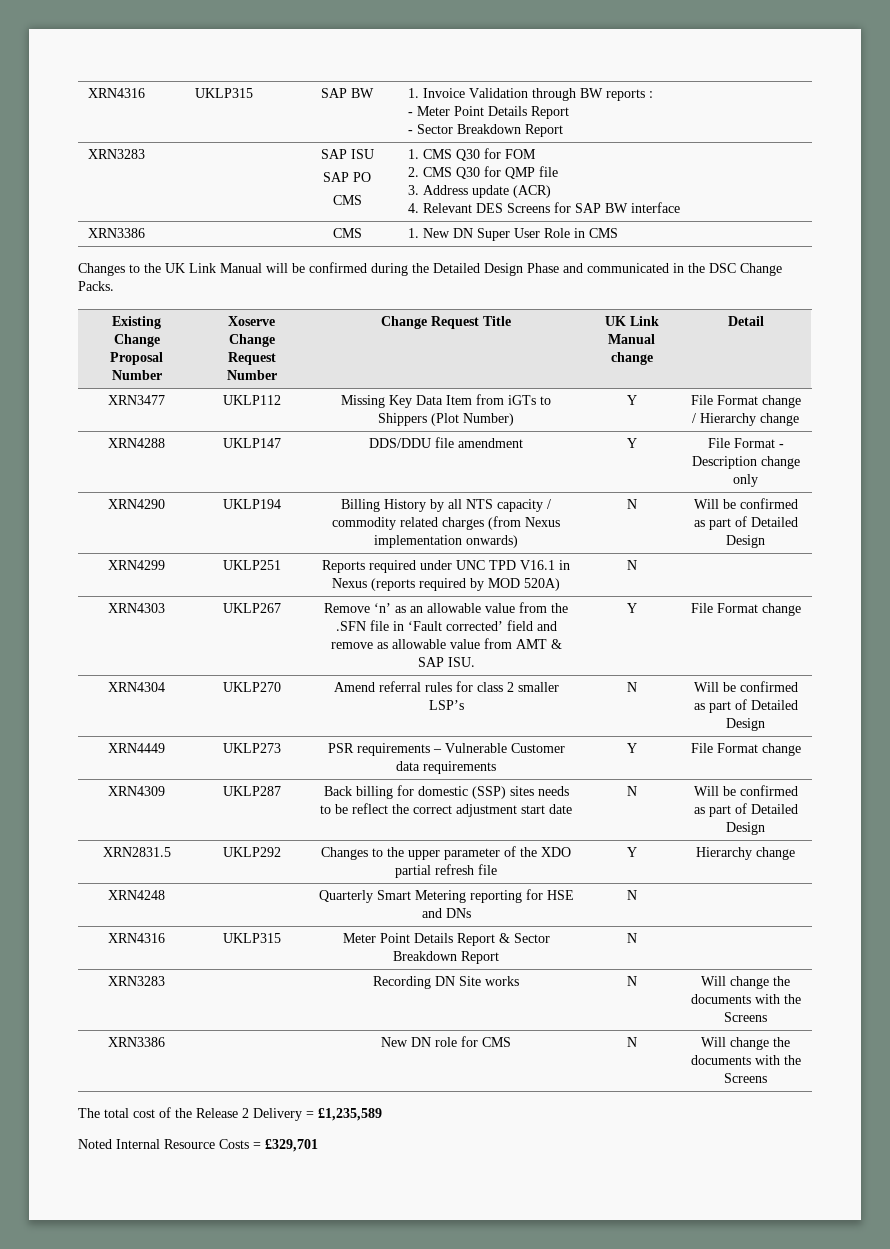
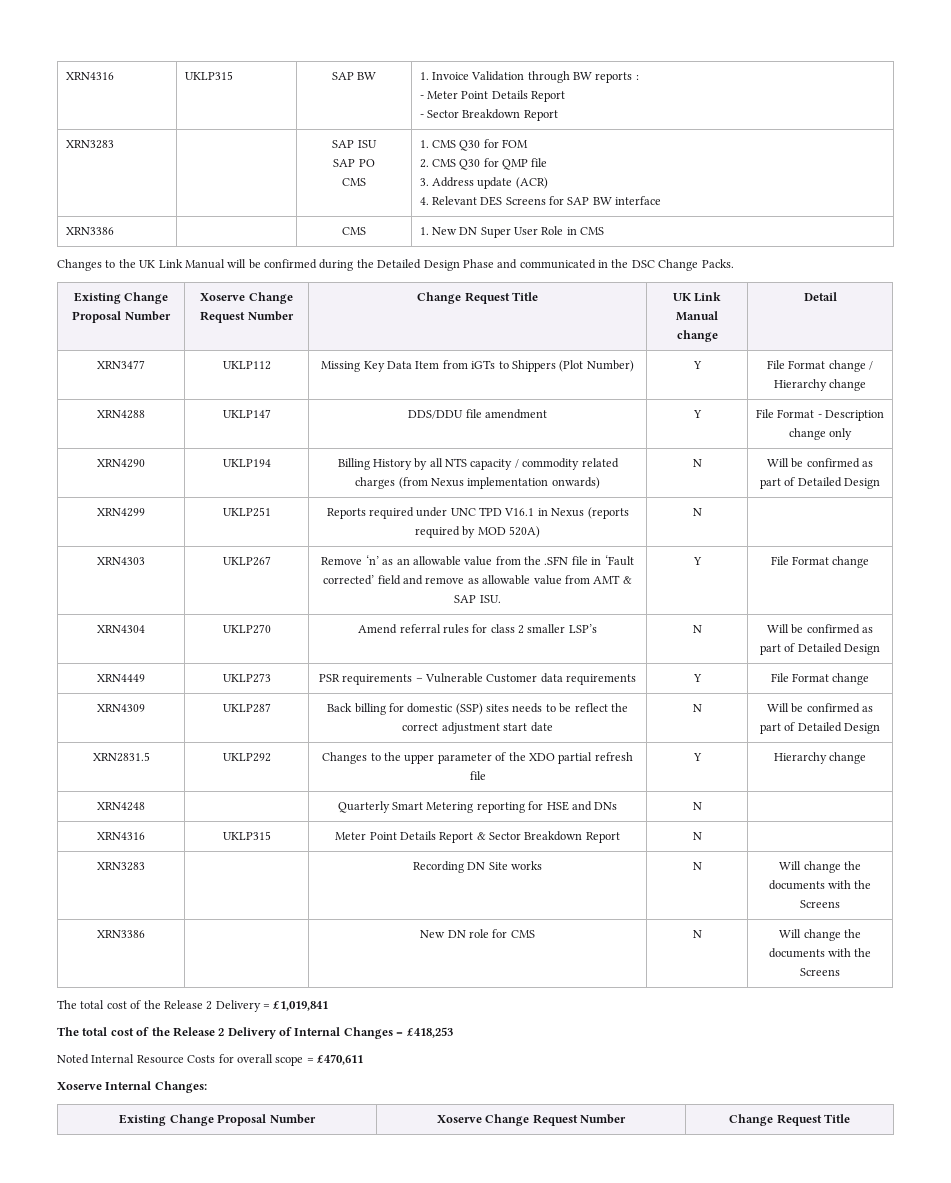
[318,1108,382,1121] [78,1139,318,1152] £1,235,589 // Noted Internal Resource Costs = £329,701 -> [273,1001,329,1011] [57,1027,453,1039] [57,1054,363,1066] [57,1081,207,1093] [119,1114,316,1126] [436,1114,627,1126] [729,1114,850,1126] £1,019,841 // The total cost of the Release 2 Delivery of Internal Changes = £418,253 // Noted Internal Resource Costs for overall scope = £470,611 // Xoserve Internal Changes: // Existing Change Proposal Number | Xoserve Change Request Number | Change Request Title

